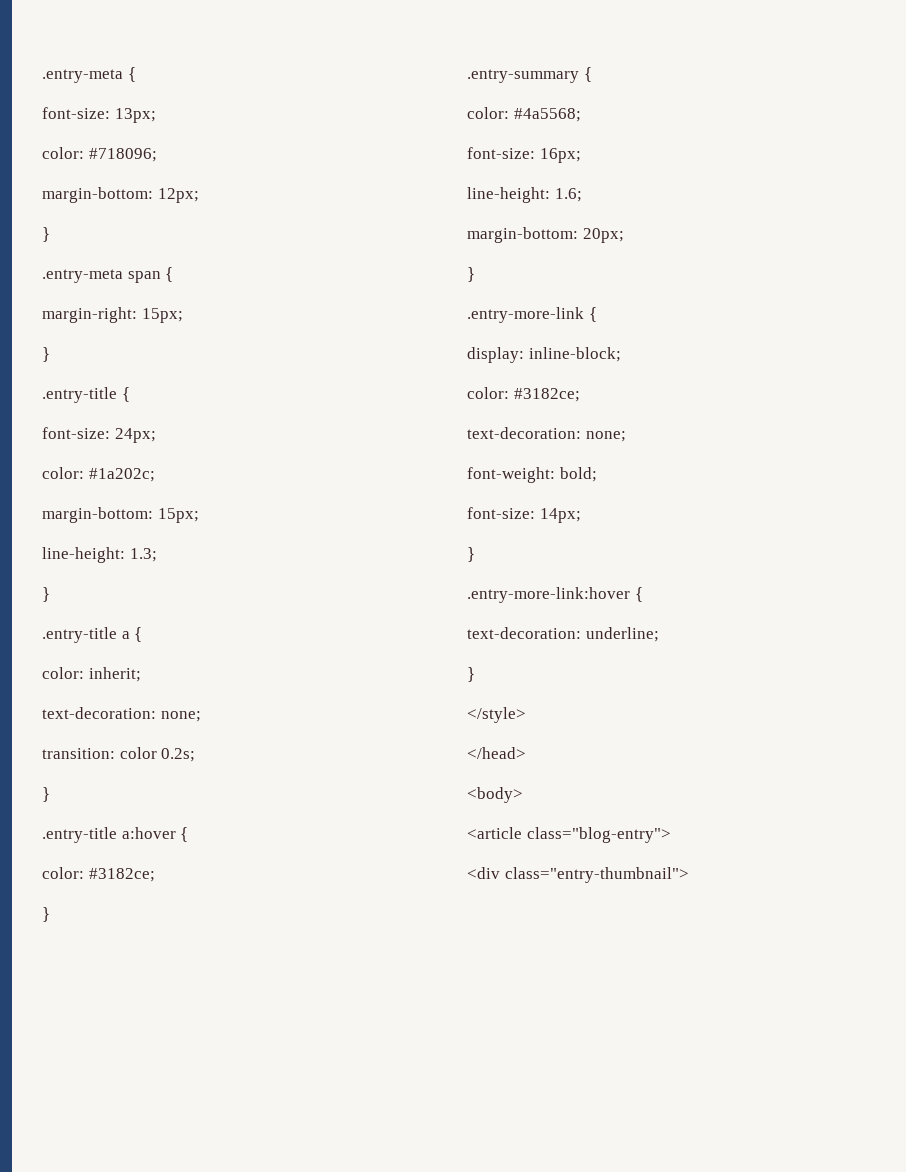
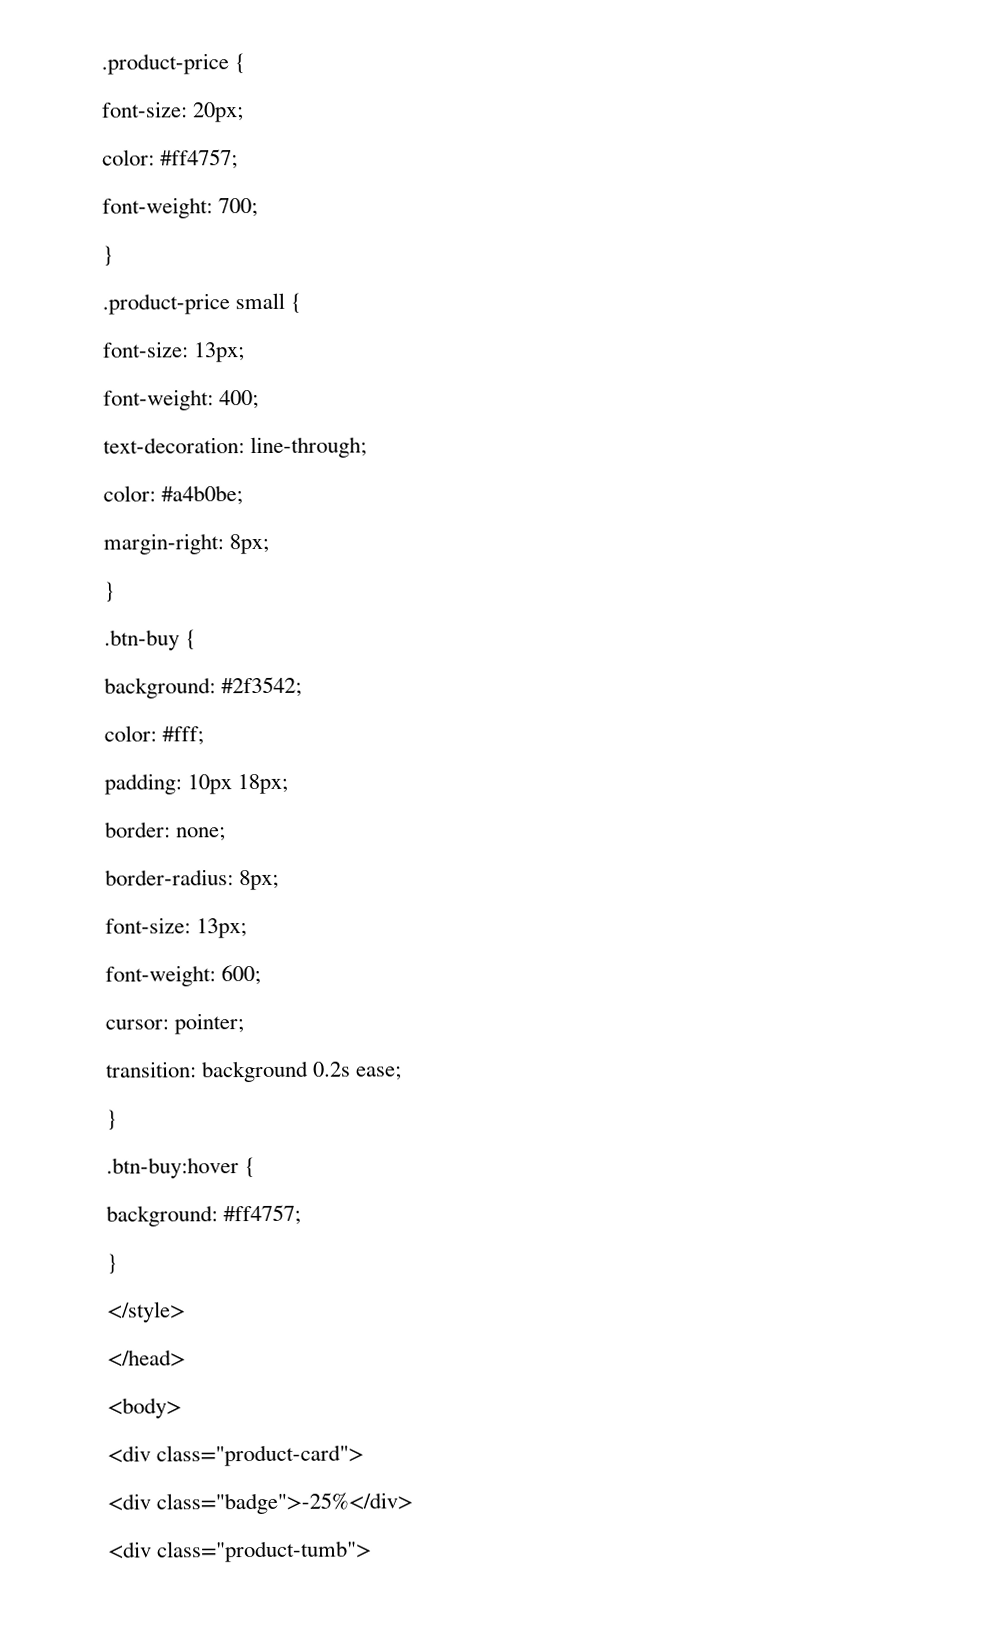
[42,67,136,83] [42,107,156,123] [42,147,157,162] [42,187,199,203] [42,227,50,242] [42,267,174,283] [42,307,183,323] [42,347,50,362] [42,387,130,403] [42,427,156,443] [42,467,155,482] [42,507,199,523] [42,547,157,563] [42,587,50,602] [42,627,143,643] [42,667,141,682] [42,707,201,722] [42,747,196,762] [42,787,50,802] [42,827,189,843] [42,867,155,882] [42,907,50,922] [467,67,592,83] [467,107,581,122] [467,147,581,163] [467,187,582,203] [467,227,624,243] [467,267,475,282] [467,307,597,323] [467,347,621,363] [467,387,580,402] [467,427,626,442] [467,467,597,483] [467,507,581,523] [467,547,475,562] [467,587,643,603] [467,627,659,642] .entry-meta { // font-size: 13px; // color: #718096; // margin-bottom: 12px; // } // .entry-meta span { // margin-right: 15px; // } // .entry-title { // font-size: 24px; // color: #1a202c; // margin-bottom: 15px; // line-height: 1.3; // } // .entry-title a { // color: inherit; // text-decoration: none; // transition: color 0.2s; // } // .entry-title a:hover { // color: #3182ce; // } // .entry-summary { // color: #4a5568; // font-size: 16px; // line-height: 1.6; // margin-bottom: 20px; // } // .entry-more-link { // display: inline-block; // color: #3182ce; // text-decoration: none; // font-weight: bold; // font-size: 14px; // } // .entry-more-link:hover { // text-decoration: underline; -> [101,53,247,75] [101,101,245,123] [102,149,239,170] [102,197,259,219] [102,245,114,266] [102,292,303,315] [102,341,246,363] [103,389,260,411] [103,436,368,459] [103,485,244,506] [103,533,270,555] [103,581,116,602] [104,629,198,651] [104,676,303,699] [104,725,205,746] [104,773,289,795] [104,821,227,842] [105,869,280,891] [105,917,248,939] [105,964,262,987] [105,1013,245,1035] [105,1060,403,1083] [106,1109,118,1130] [106,1157,257,1179] [106,1204,302,1227] .product-price { // font-size: 20px; // color: #ff4757; // font-weight: 700; // } // .product-price small { // font-size: 13px; // font-weight: 400; // text-decoration: line-through; // color: #a4b0be; // margin-right: 8px; // } // .btn-buy { // background: #2f3542; // color: #fff; // padding: 10px 18px; // border: none; // border-radius: 8px; // font-size: 13px; // font-weight: 600; // cursor: pointer; // transition: background 0.2s ease; // } // .btn-buy:hover { // background: #ff4757;
[467,827,671,843] [467,867,689,883] <article class="blog-entry"> // <div class="entry-thumbnail"> -> [107,1444,365,1467] [107,1492,414,1515] [108,1540,373,1563] <div class="product-card"> // <div class="badge">-25%</div> // <div class="product-tumb">

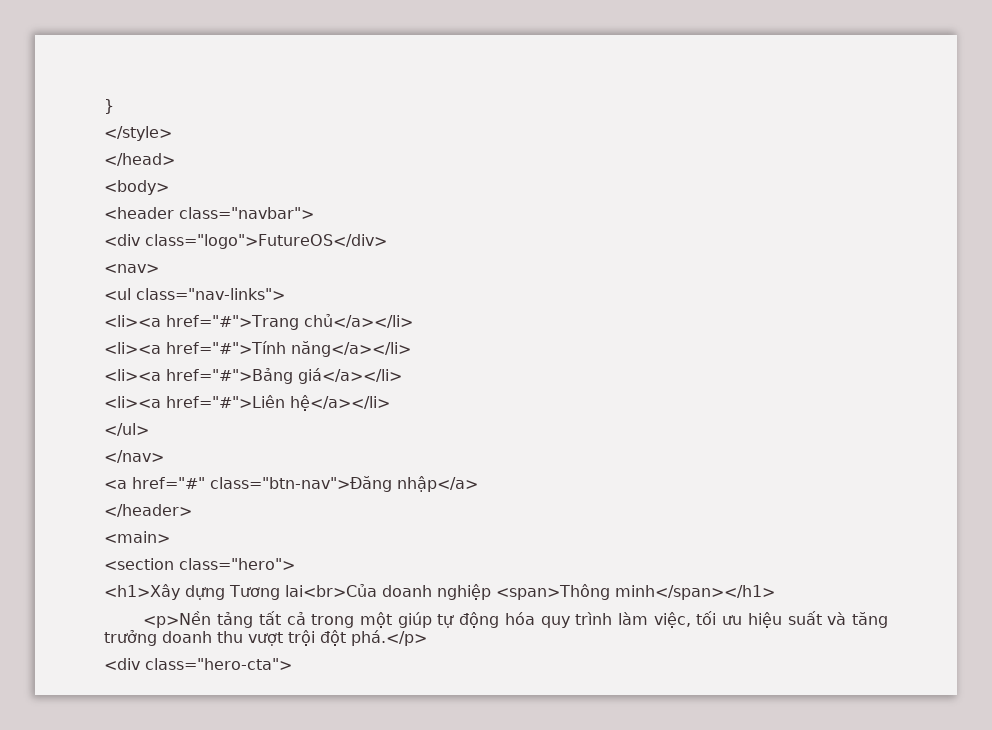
[101,53,247,75] [101,101,245,123] [102,149,239,170] [102,197,259,219] [102,245,114,266] [102,292,303,315] [102,341,246,363] [103,389,260,411] [103,436,368,459] [103,485,244,506] [103,533,270,555] [103,581,116,602] [104,629,198,651] [104,676,303,699] [104,725,205,746] [104,773,289,795] [104,821,227,842] [105,869,280,891] [105,917,248,939] [105,964,262,987] [105,1013,245,1035] [105,1060,403,1083] [106,1109,118,1130] [106,1157,257,1179] [106,1204,302,1227] .product-price { // font-size: 20px; // color: #ff4757; // font-weight: 700; // } // .product-price small { // font-size: 13px; // font-weight: 400; // text-decoration: line-through; // color: #a4b0be; // margin-right: 8px; // } // .btn-buy { // background: #2f3542; // color: #fff; // padding: 10px 18px; // border: none; // border-radius: 8px; // font-size: 13px; // font-weight: 600; // cursor: pointer; // transition: background 0.2s ease; // } // .btn-buy:hover { // background: #ff4757; // -> (104, 106) none
[107,1444,365,1467] [107,1492,414,1515] [108,1540,373,1563] <div class="product-card"> // <div class="badge">-25%</div> // <div class="product-tumb"> -> [104,207,314,219] [104,234,387,249] [104,264,159,273] [104,288,285,300] [104,314,413,330] [104,341,411,357] [104,368,402,384] [104,395,390,411] [104,423,149,436] [104,450,164,463] [104,476,478,492] [104,504,192,517] [104,531,170,543] [104,558,295,570] [104,584,775,600] [143,611,888,628] [104,630,427,646] [104,658,292,670] <header class="navbar"> // <div class="logo">FutureOS</div> // <nav> // <ul class="nav-links"> // <li><a href="#">Trang chủ</a></li> // <li><a href="#">Tính năng</a></li> // <li><a href="#">Bảng giá</a></li> // <li><a href="#">Liên hệ</a></li> // </ul> // </nav> // <a href="#" class="btn-nav">Đăng nhập</a> // </header> // <main> // <section class="hero"> // <h1>Xây dựng Tương lai<br>Của doanh nghiệp <span>Thông minh</span></h1> // <p>Nền tảng tất cả trong một giúp tự động hóa quy trình làm việc, tối ưu hiệu suất và tăng trưởng doanh thu vượt trội đột phá.</p> // <div class="hero-cta">

